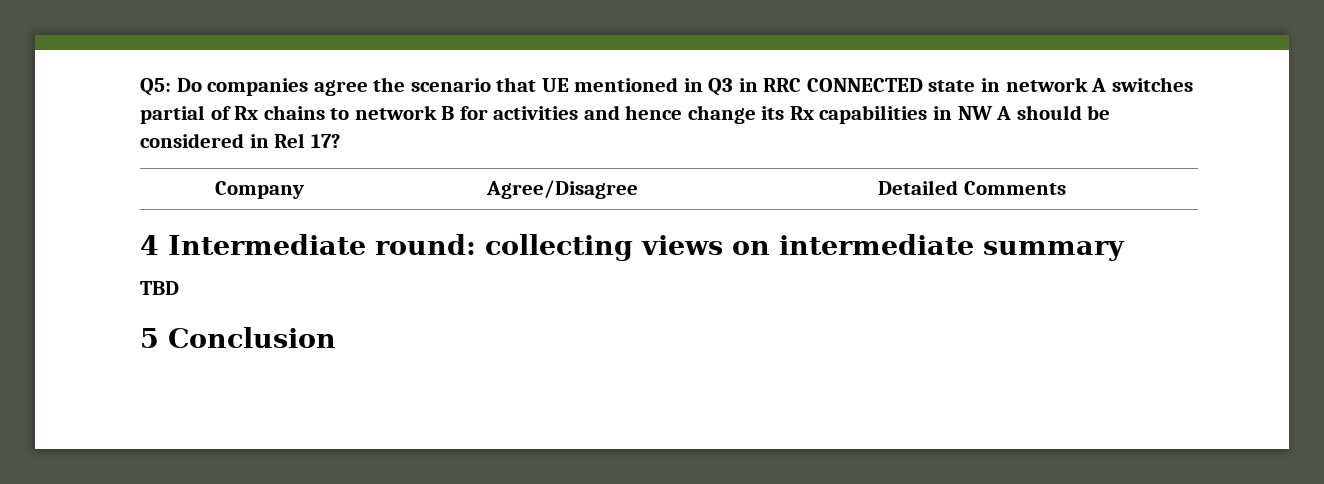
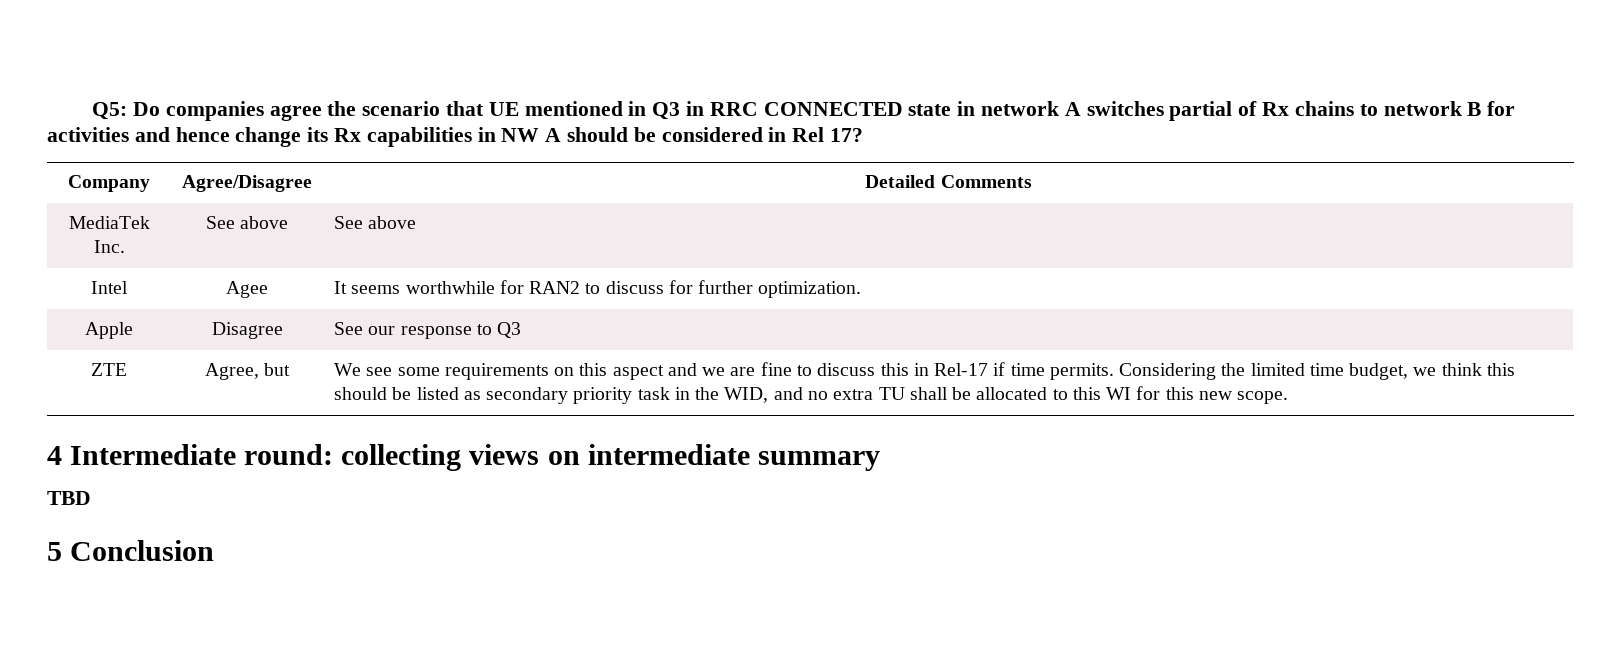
(1066, 188) none -> [68,216,150,229] [93,240,125,253] [205,216,289,229] [334,216,417,229] [91,281,128,294] [226,281,268,298] [334,280,862,298] [85,322,133,339] [211,322,283,339] [334,322,522,339] [91,363,127,376] [204,363,291,380] [334,362,1515,380] [334,386,1289,404] // MediaTek Inc. | See above | See above // Intel | Agee | It seems worthwhile for RAN2 to discuss for further optimization. // Apple | Disagree | See our response to Q3 // ZTE | Agree, but | We see some requirements on this aspect and we are fine to discuss this in Rel-17 if time permits. Considering the limited time budget, we think this should be listed as secondary priority task in the WID, and no extra TU shall be allocated to this WI for this new scope.

